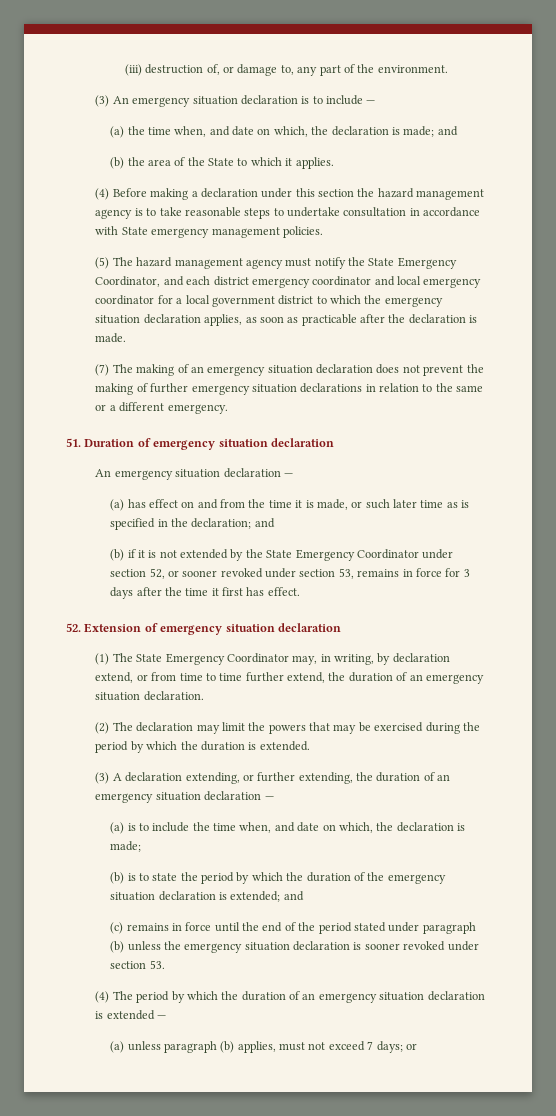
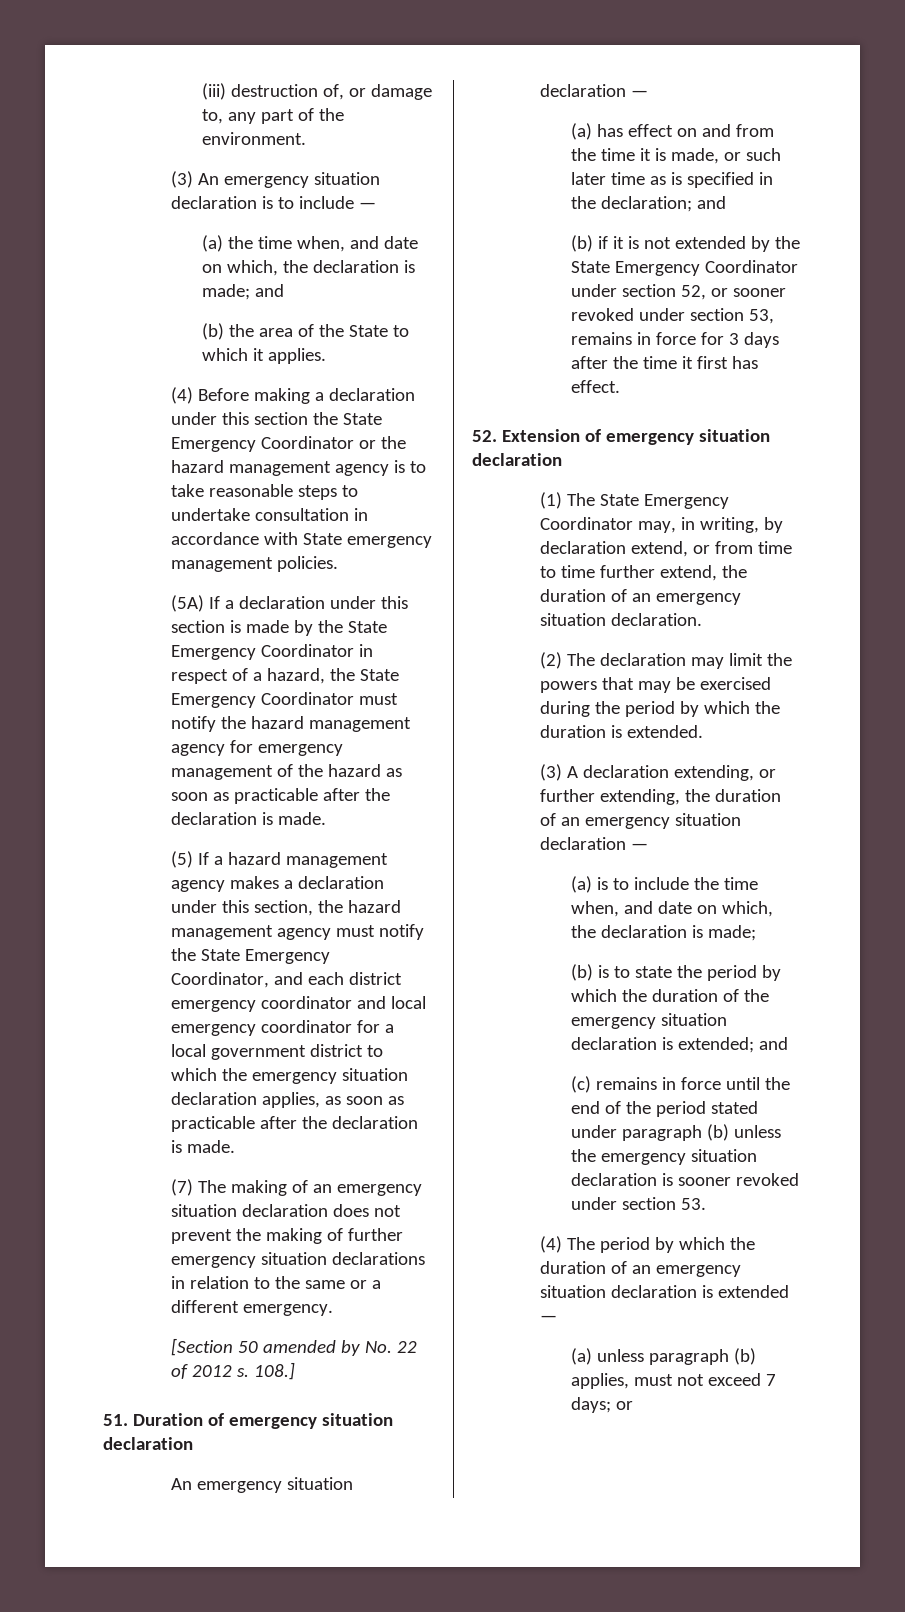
(375, 192) none -> [343,413,383,425] [171,436,407,452] State Emergency Coordinator or the
[95,257,133,269] (5) The -> [171,595,409,612] [171,620,388,636] [171,644,374,660] [171,668,400,684] [171,692,399,708] [171,716,412,732] [171,740,344,756] [171,764,403,780] [171,788,391,804] [171,812,327,825] [171,851,389,868] [171,876,385,892] [171,900,344,916] (5A) If a declaration under this section is made by the State Emergency Coordinator in respect of a hazard, the State Emergency Coordinator must notify the hazard management agency for emergency management of the hazard as soon as practicable after the declaration is made. // (5) If a hazard management agency makes a declaration under this section, the
(228, 409) none -> [171,1338,418,1356] [171,1362,296,1380] // [Section 50 amended by No. 22 of 2012 s. 108.]

